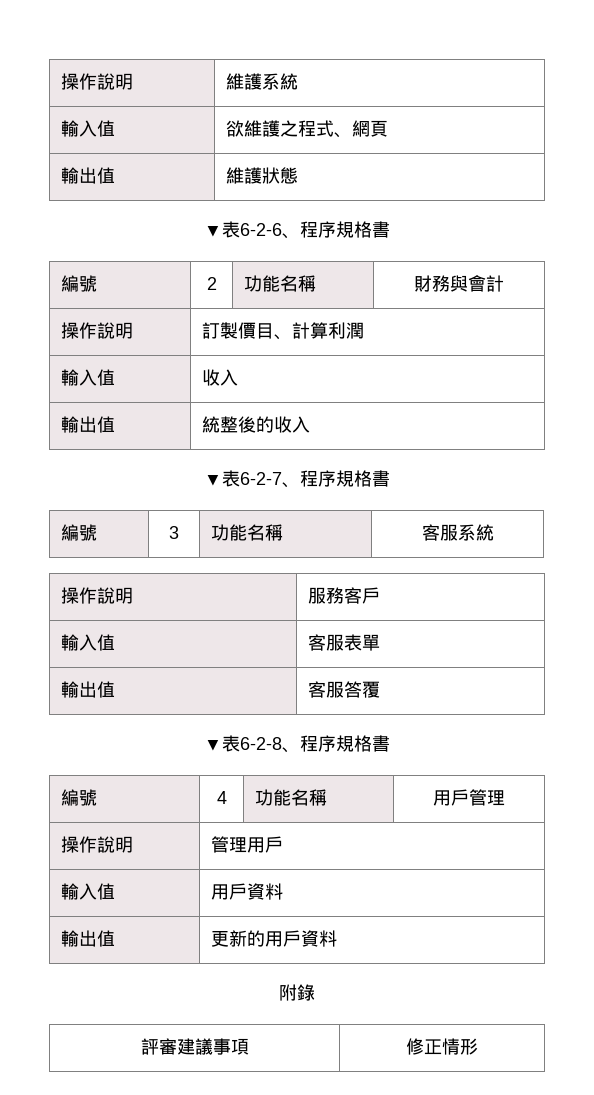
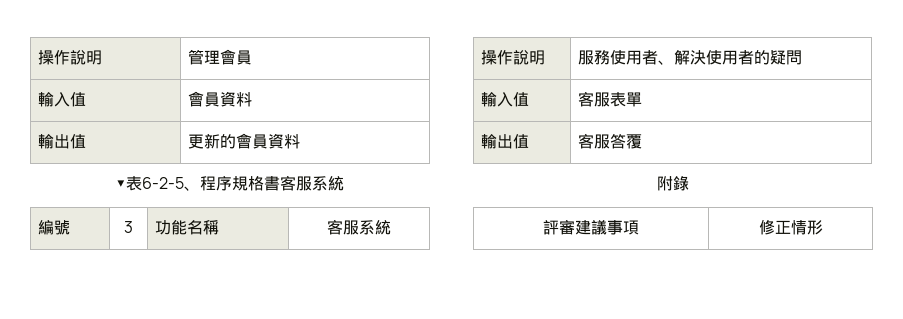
[60,73,133,90] [225,73,298,90] [60,120,115,137] [225,120,388,138] [60,167,115,184] [225,167,298,184] [204,221,390,239] [60,275,97,292] [206,277,217,290] [243,275,316,292] [414,275,504,292] [60,322,133,339] [201,322,364,340] [60,369,115,386] [201,369,238,386] [60,416,115,433] [201,416,310,433] [204,470,390,488] 操作說明 | 維護系統 // 輸入值 | 欲維護之程式、網頁 // 輸出值 | 維護狀態 // ▼表6-2-6、程序規格書 // 編號 | 2 | 功能名稱 | 財務與會計 // 操作說明 | 訂製價目、計算利潤 // 輸入值 | 收入 // 輸出值 | 統整後的收入 // ▼表6-2-7、程序規格書 -> [38,50,103,65] [188,49,253,65] [38,92,87,107] [188,91,253,107] [38,134,87,149] [188,133,301,149] [116,175,344,191] 操作說明 | 管理會員 // 輸入值 | 會員資料 // 輸出值 | 更新的會員資料 // ▼表6-2-5、程序規格書客服系統
[343,587,380,604] 客戶 -> [610,50,803,65] 使用者、解決使用者的疑問
[204,735,390,753] [60,789,97,806] [216,791,227,804] [254,789,327,806] [433,789,505,806] [60,836,133,853] [210,836,283,853] [60,883,115,900] [210,883,283,900] [60,930,115,947] [210,930,337,947] // ▼表6-2-8、程序規格書 // 編號 | 4 | 功能名稱 | 用戶管理 // 操作說明 | 管理用戶 // 輸入值 | 用戶資料 // 輸出值 | 更新的用戶資料 -> (643, 141) none

